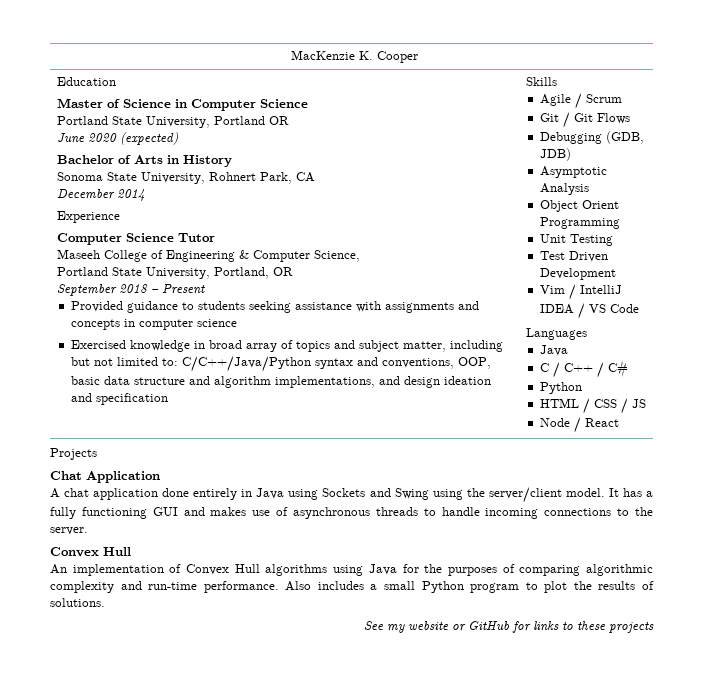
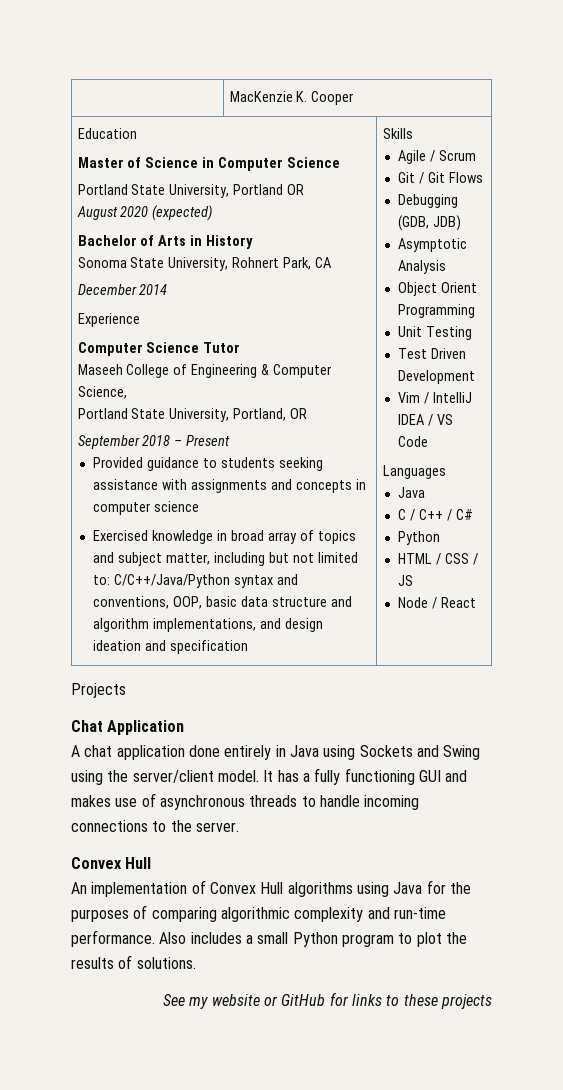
[56,133,85,143] June -> [76,206,118,220] August

